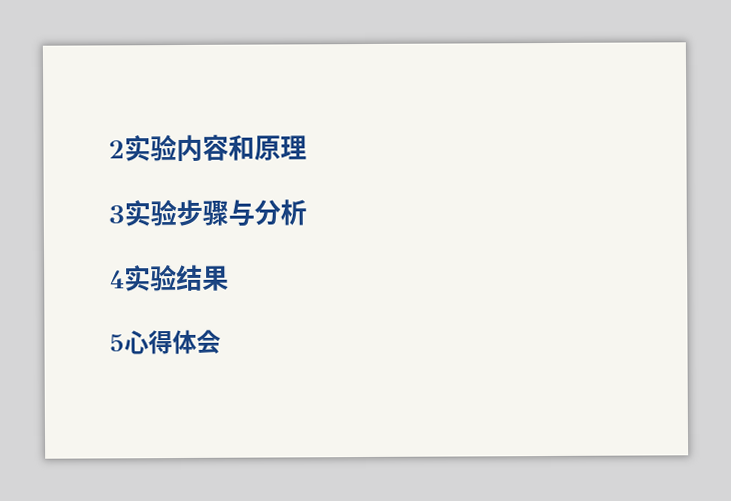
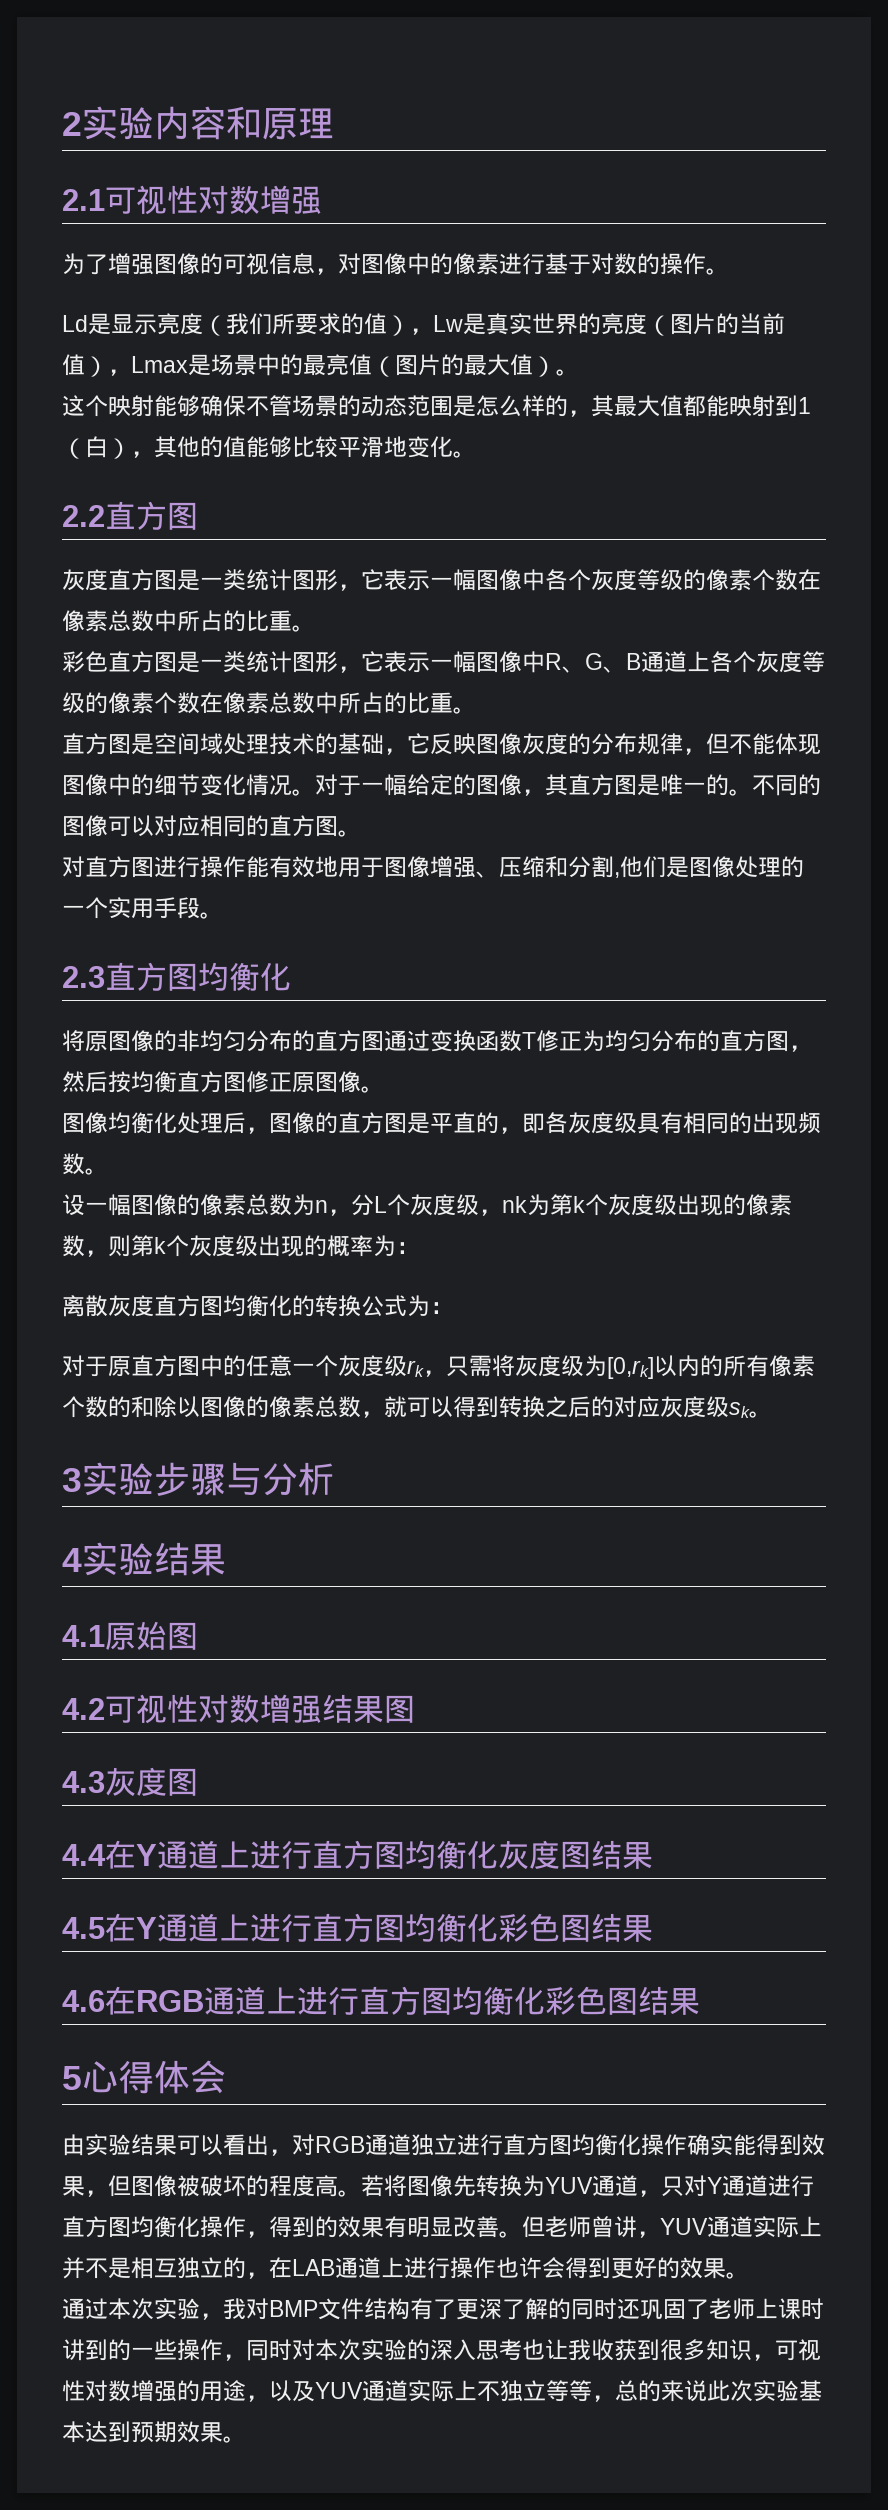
(307, 147) none -> [62,185,322,215] [62,253,729,275] [62,313,785,336] [62,354,579,377] [62,395,811,417] [62,436,476,459] [62,501,198,530] [62,569,821,591] [62,610,315,632] [62,651,825,673] [62,692,476,714] [62,733,821,755] [62,774,821,796] [62,815,361,837] [62,856,804,878] [62,897,223,919] [62,962,291,991] [62,1030,812,1052] [62,1071,384,1093] [62,1112,821,1134] [62,1153,108,1175] [62,1194,792,1216] [62,1235,419,1257] [62,1295,453,1317] [62,1355,815,1379] [62,1396,772,1418] // 2.1可视性对数增强 // 为了增强图像的可视信息，对图像中的像素进行基于对数的操作。 // Ld是显示亮度（我们所要求的值），Lw是真实世界的亮度（图片的当前值），Lmax是场景中的最亮值（图片的最大值）。 // 这个映射能够确保不管场景的动态范围是怎么样的，其最大值都能映射到1（白），其他的值能够比较平滑地变化。 // 2.2直方图 // 灰度直方图是一类统计图形，它表示一幅图像中各个灰度等级的像素个数在像素总数中所占的比重。 // 彩色直方图是一类统计图形，它表示一幅图像中R、G、B通道上各个灰度等级的像素个数在像素总数中所占的比重。 // 直方图是空间域处理技术的基础，它反映图像灰度的分布规律，但不能体现图像中的细节变化情况。对于一幅给定的图像，其直方图是唯一的。不同的图像可以对应相同的直方图。 // 对直方图进行操作能有效地用于图像增强、压缩和分割,他们是图像处理的一个实用手段。 // 2.3直方图均衡化 // 将原图像的非均匀分布的直方图通过变换函数T修正为均匀分布的直方图，然后按均衡直方图修正原图像。 // 图像均衡化处理后，图像的直方图是平直的，即各灰度级具有相同的出现频数。 // 设一幅图像的像素总数为n，分L个灰度级，nk为第k个灰度级出现的像素数，则第k个灰度级出现的概率为： // 离散灰度直方图均衡化的转换公式为： // 对于原直方图中的任意一个灰度级rk，只需将灰度级为[0,rk]以内的所有像素个数的和除以图像的像素总数，就可以得到转换之后的对应灰度级sk。
[109,329,221,355] 5心得体会 -> [62,1621,198,1650] [62,1694,415,1724] [62,1767,198,1797] [62,1840,653,1870] [62,1913,653,1942] [62,1986,700,2015] [62,2060,226,2094] [62,2134,825,2156] [62,2175,814,2197] [62,2216,822,2238] [62,2257,749,2279] [62,2298,824,2320] [62,2339,821,2361] [62,2380,822,2402] [62,2421,246,2443] 4.1原始图 // 4.2可视性对数增强结果图 // 4.3灰度图 // 4.4在Y通道上进行直方图均衡化灰度图结果 // 4.5在Y通道上进行直方图均衡化彩色图结果 // 4.6在RGB通道上进行直方图均衡化彩色图结果 // 5心得体会 // 由实验结果可以看出，对RGB通道独立进行直方图均衡化操作确实能得到效果，但图像被破坏的程度高。若将图像先转换为YUV通道，只对Y通道进行直方图均衡化操作，得到的效果有明显改善。但老师曾讲，YUV通道实际上并不是相互独立的，在LAB通道上进行操作也许会得到更好的效果。 // 通过本次实验，我对BMP文件结构有了更深了解的同时还巩固了老师上课时讲到的一些操作，同时对本次实验的深入思考也让我收获到很多知识，可视性对数增强的用途，以及YUV通道实际上不独立等等，总的来说此次实验基本达到预期效果。

